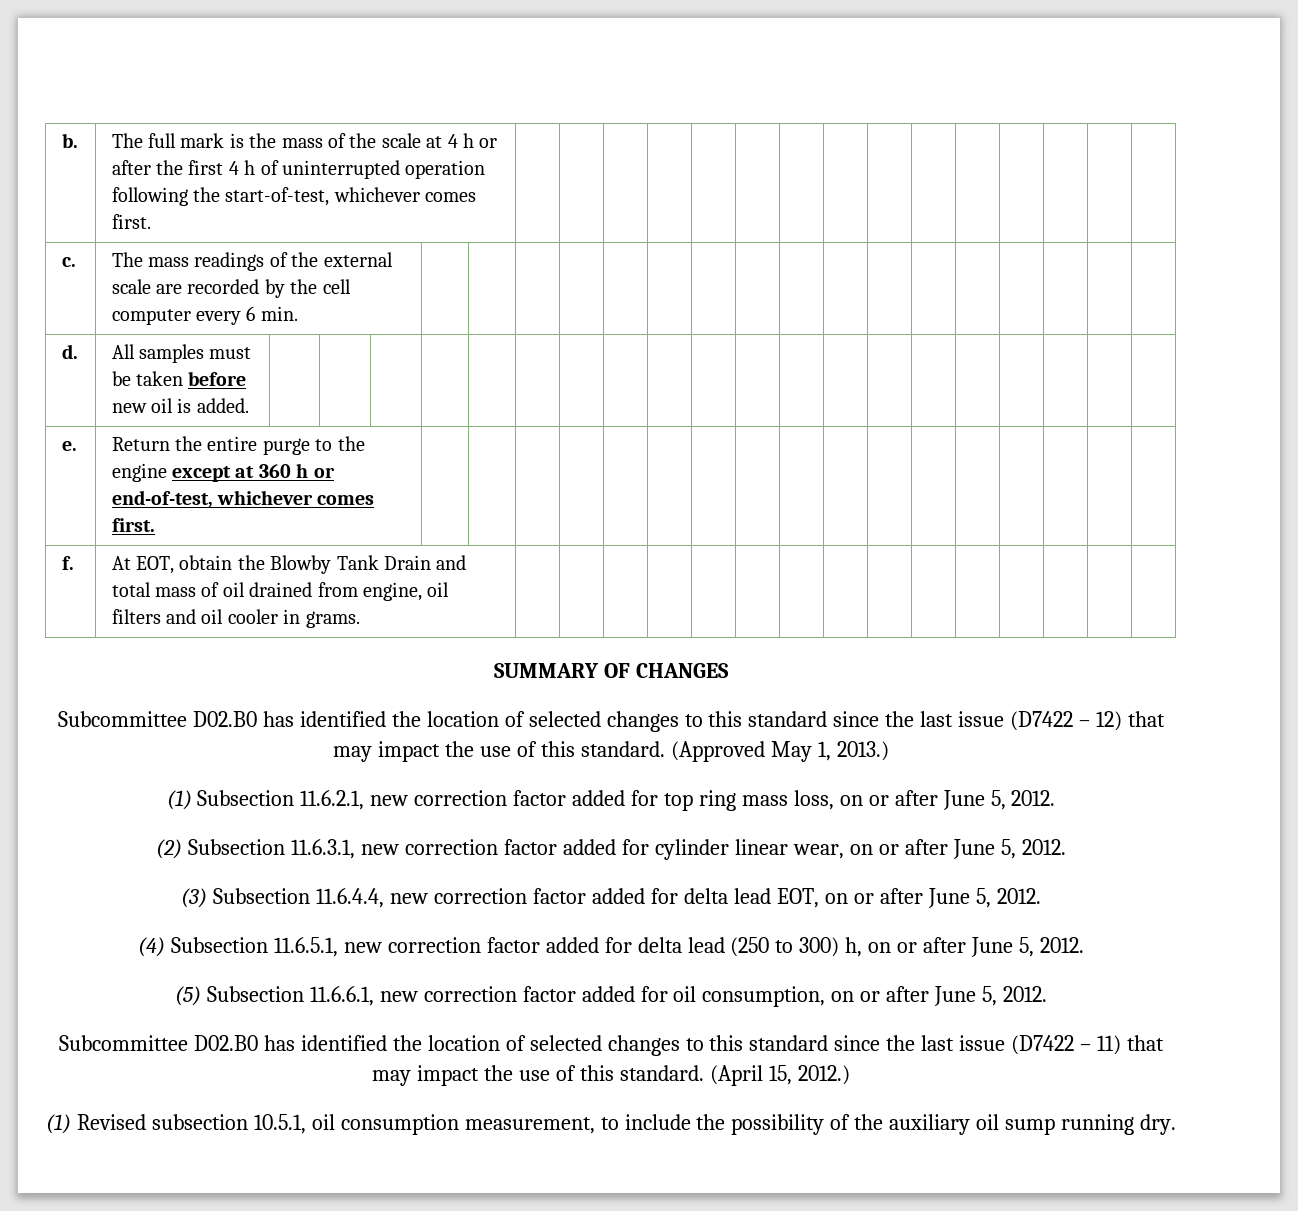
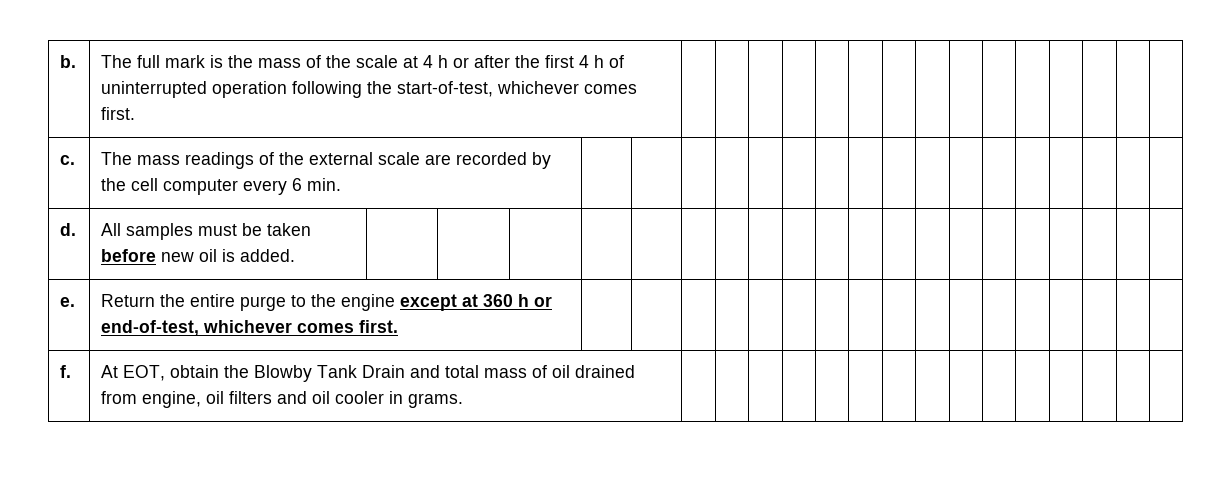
[494,663,729,678] [58,711,1165,732] [333,741,889,762] [166,790,1056,811] [156,839,1066,860] [181,888,1041,908] [138,937,1084,957] [174,986,1048,1007] [59,1035,1164,1056] [372,1065,850,1086] [46,1114,1176,1135] // SUMMARY OF CHANGES // Subcommittee D02.B0 has identified the location of selected changes to this standard since the last issue (D7422 – 12) that may impact the use of this standard. (Approved May 1, 2013.) // (1) Subsection 11.6.2.1, new correction factor added for top ring mass loss, on or after June 5, 2012. // (2) Subsection 11.6.3.1, new correction factor added for cylinder linear wear, on or after June 5, 2012. // (3) Subsection 11.6.4.4, new correction factor added for delta lead EOT, on or after June 5, 2012. // (4) Subsection 11.6.5.1, new correction factor added for delta lead (250 to 300) h, on or after June 5, 2012. // (5) Subsection 11.6.6.1, new correction factor added for oil consumption, on or after June 5, 2012. // Subcommittee D02.B0 has identified the location of selected changes to this standard since the last issue (D7422 – 11) that may impact the use of this standard. (April 15, 2012.) // (1) Revised subsection 10.5.1, oil consumption measurement, to include the possibility of the auxiliary oil sump running dry. -> (464, 400) none

